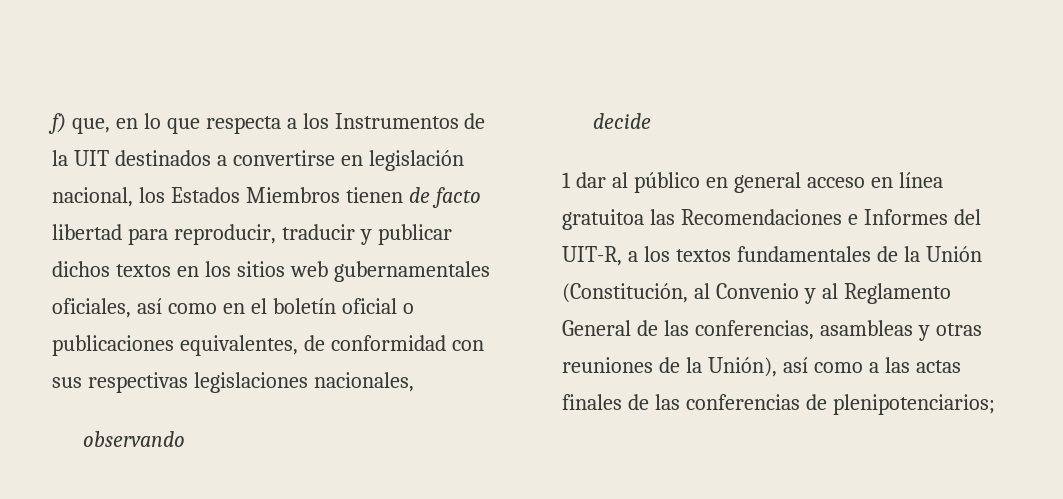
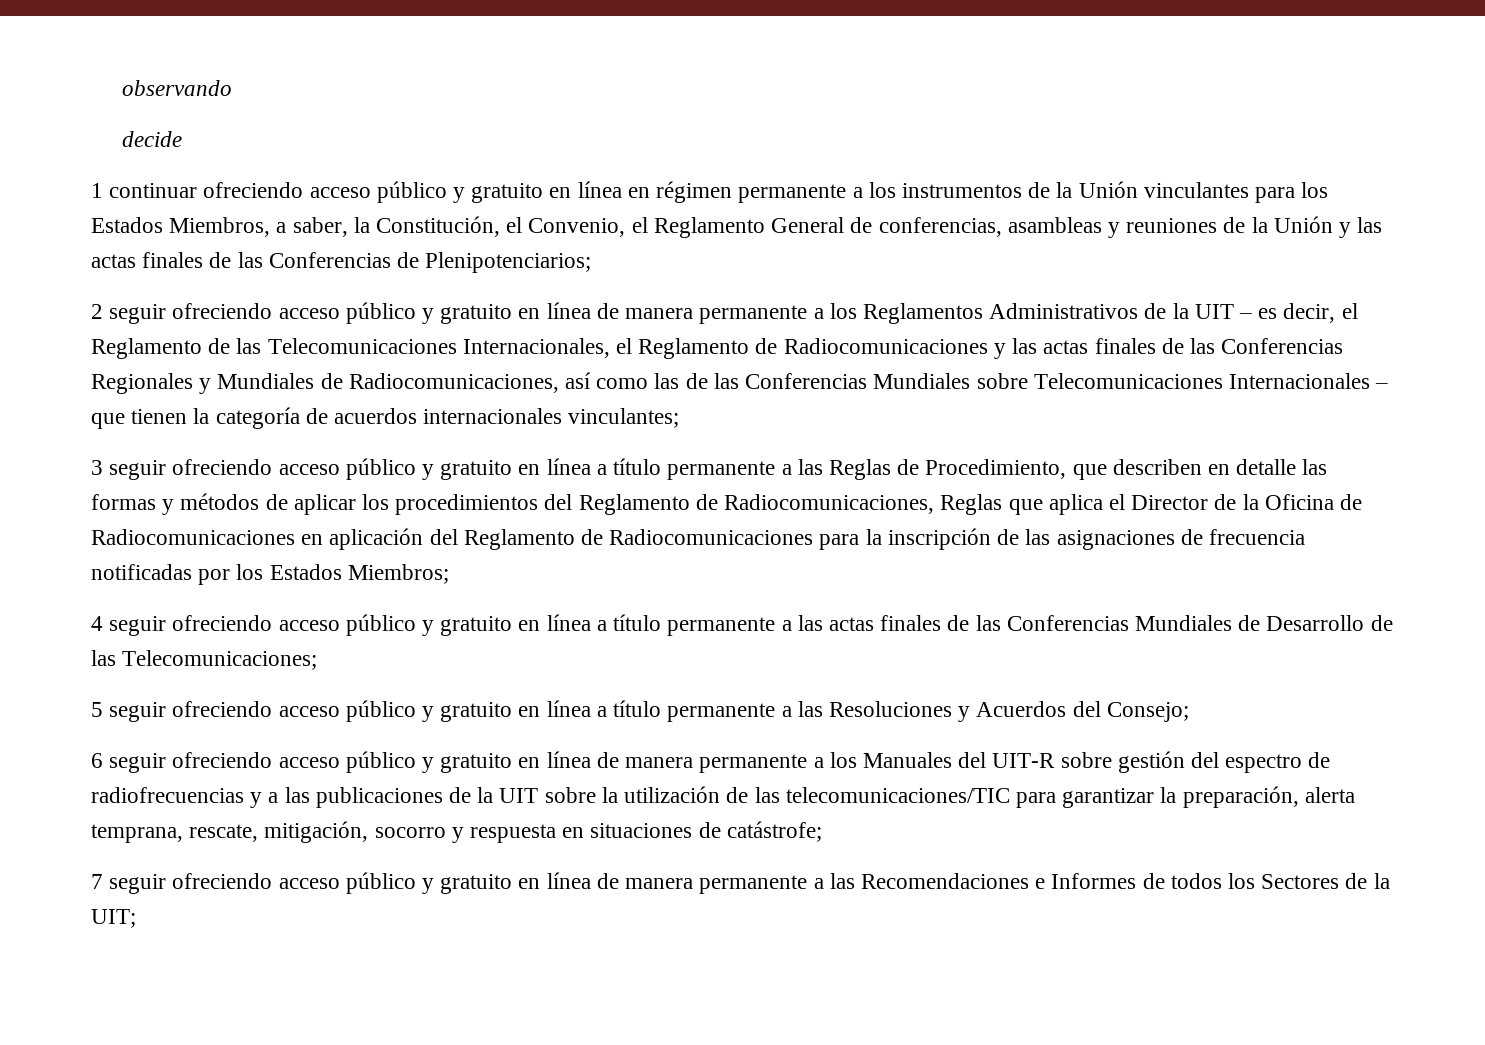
[48,113,486,134] [52,150,464,171] [52,187,481,208] [52,224,452,245] [52,261,490,282] [52,298,414,318] [52,335,484,356] [52,372,414,393] [82,431,185,447] [592,113,651,129] [562,172,943,193] [562,209,981,230] [562,246,982,266] [562,283,838,304] f) que, en lo que respecta a los Instrumentos de la UIT destinados a convertirse en legislación nacional, los Estados Miembros tienen de facto libertad para reproducir, traducir y publicar dichos textos en los sitios web gubernamentales oficiales, así como en el boletín oficial o publicaciones equivalentes, de conformidad con sus respectivas legislaciones nacionales, // observando // decide // 1 dar al público en general acceso en línea gratuitoa las Recomendaciones e Informes del UIT-R, a los textos fundamentales de la Unión (Constitución, al Convenio y al -> [122,80,233,96] [122,131,183,147] [91,181,1329,203] [91,216,648,237] observando // decide // 1 continuar ofreciendo acceso público y gratuito en línea en régimen permanente a los instrumentos de la Unión vinculantes para los Estados Miembros, a saber, la Constitución, el Convenio, el
[663,320,689,336] las -> (873, 225) none
[935,323,982,336] otras -> (1120, 230) none
[707,357,863,377] Unión), así como -> [1273,216,1383,238] [91,252,592,273] [91,302,1358,324] [91,338,1344,359] [91,372,1389,394] [91,407,680,429] [91,458,1328,480] [91,493,1362,515] [91,528,1305,550] [91,564,449,585] [91,614,776,636] Unión y las actas finales de las Conferencias de Plenipotenciarios; // 2 seguir ofreciendo acceso público y gratuito en línea de manera permanente a los Reglamentos Administrativos de la UIT – es decir, el Reglamento de las Telecomunicaciones Internacionales, el Reglamento de Radiocomunicaciones y las actas finales de las Conferencias Regionales y Mundiales de Radiocomunicaciones, así como las de las Conferencias Mundiales sobre Telecomunicaciones Internacionales – que tienen la categoría de acuerdos internacionales vinculantes; // 3 seguir ofreciendo acceso público y gratuito en línea a título permanente a las Reglas de Procedimiento, que describen en detalle las formas y métodos de aplicar los procedimientos del Reglamento de Radiocomunicaciones, Reglas que aplica el Director de la Oficina de Radiocomunicaciones en aplicación del Reglamento de Radiocomunicaciones para la inscripción de las asignaciones de frecuencia notificadas por los Estados Miembros; // 4 seguir ofreciendo acceso público y gratuito en línea a título permanente
[685,394,995,415] conferencias de plenipotenciarios; -> [1006,615,1393,631] [91,650,318,670] [91,700,1189,722] [91,751,1331,773] [91,786,1355,808] [91,821,822,843] [91,872,1390,894] [91,909,136,928] Conferencias Mundiales de Desarrollo de las Telecomunicaciones; // 5 seguir ofreciendo acceso público y gratuito en línea a título permanente a las Resoluciones y Acuerdos del Consejo; // 6 seguir ofreciendo acceso público y gratuito en línea de manera permanente a los Manuales del UIT-R sobre gestión del espectro de radiofrecuencias y a las publicaciones de la UIT sobre la utilización de las telecomunicaciones/TIC para garantizar la preparación, alerta temprana, rescate, mitigación, socorro y respuesta en situaciones de catástrofe; // 7 seguir ofreciendo acceso público y gratuito en línea de manera permanente a las Recomendaciones e Informes de todos los Sectores de la UIT;

